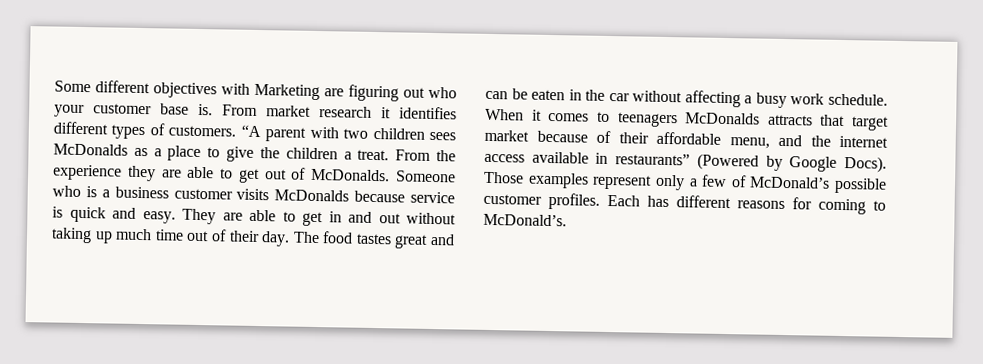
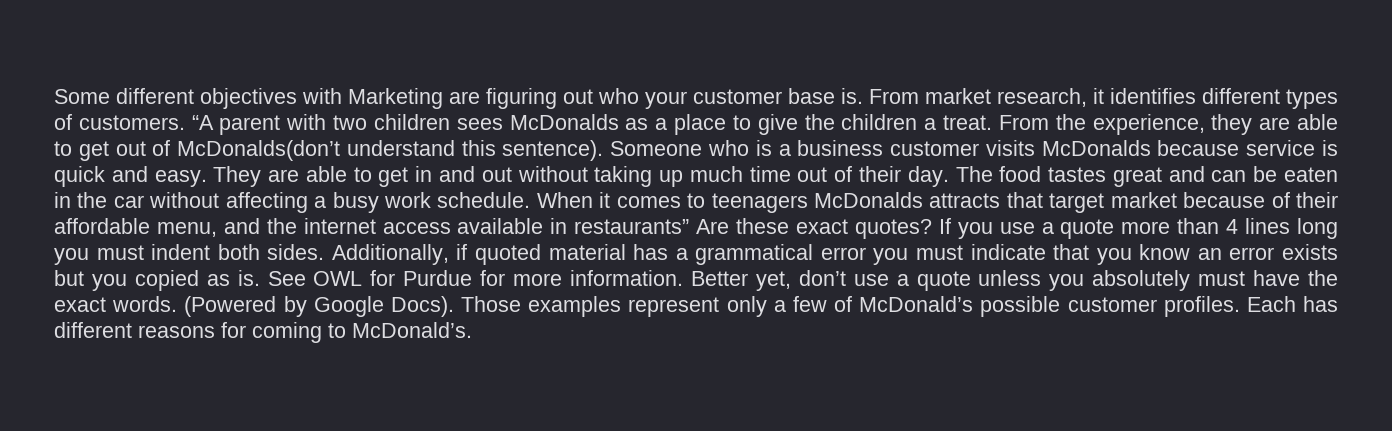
[319,106,372,118] research -> [997,88,1087,107] research,
[52,164,122,181] experience -> [1092,114,1205,135] experience,
[311,168,391,182] McDonalds. -> [177,140,604,161] McDonalds(don’t understand this sentence).
(691, 159) none -> [696,218,1339,239] [54,244,1339,265] [54,270,1338,291] [54,296,178,312] Are these exact quotes? If you use a quote more than 4 lines long you must indent both sides. Additionally, if quoted material has a grammatical error you must indicate that you know an error exists but you copied as is. See OWL for Purdue for more information. Better yet, don’t use a quote unless you absolutely must have the exact words.

